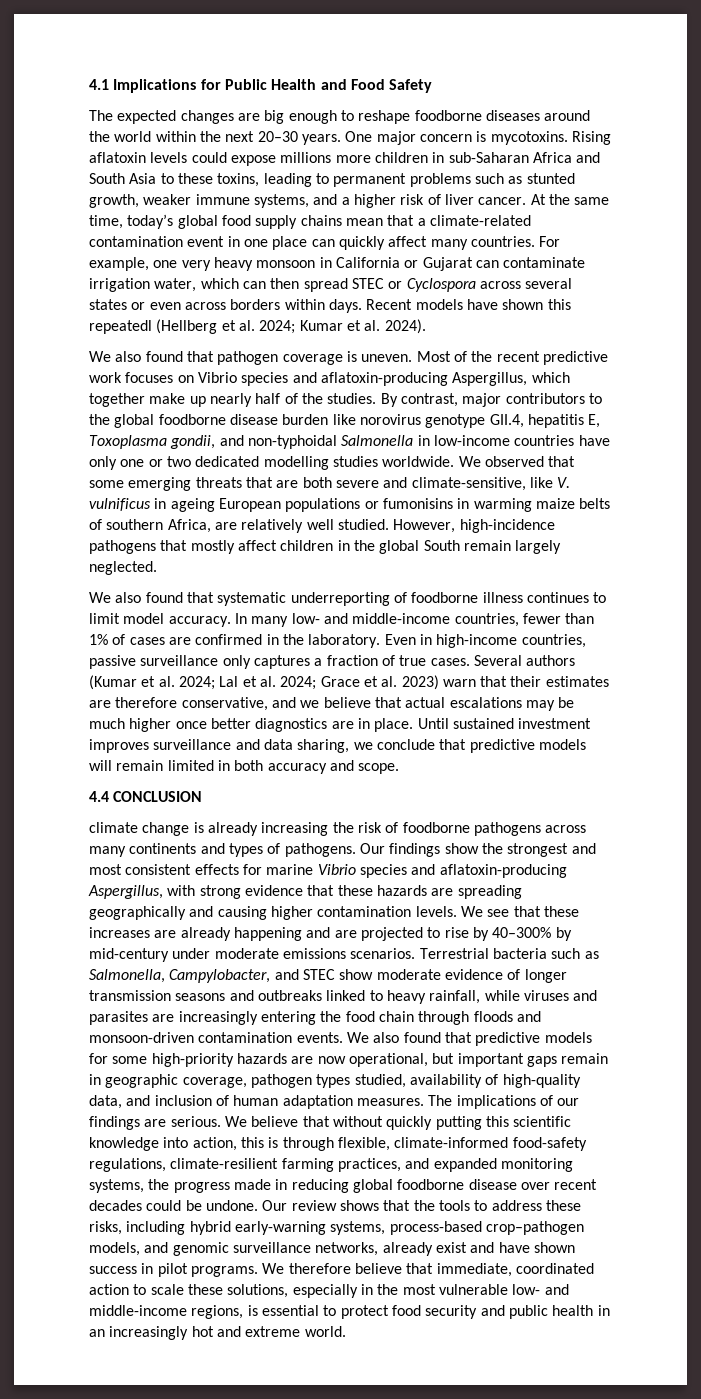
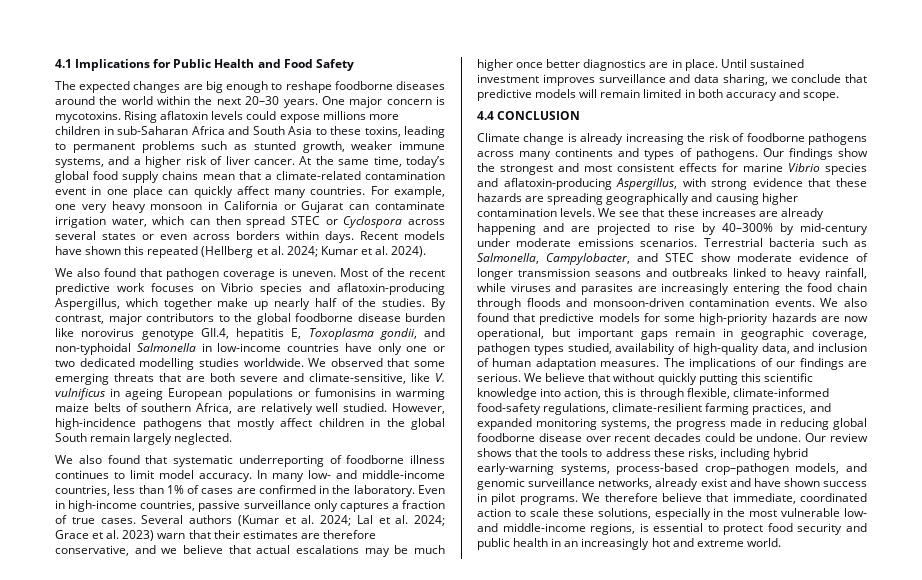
[89,320,152,334] repeatedl -> [147,246,199,258] repeated
[522,613,561,624] fewer -> [113,485,136,494] less
[89,822,138,833] climate -> [477,133,520,142] Climate

